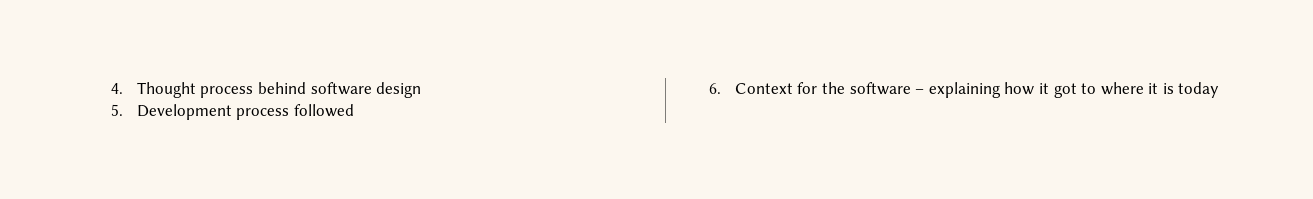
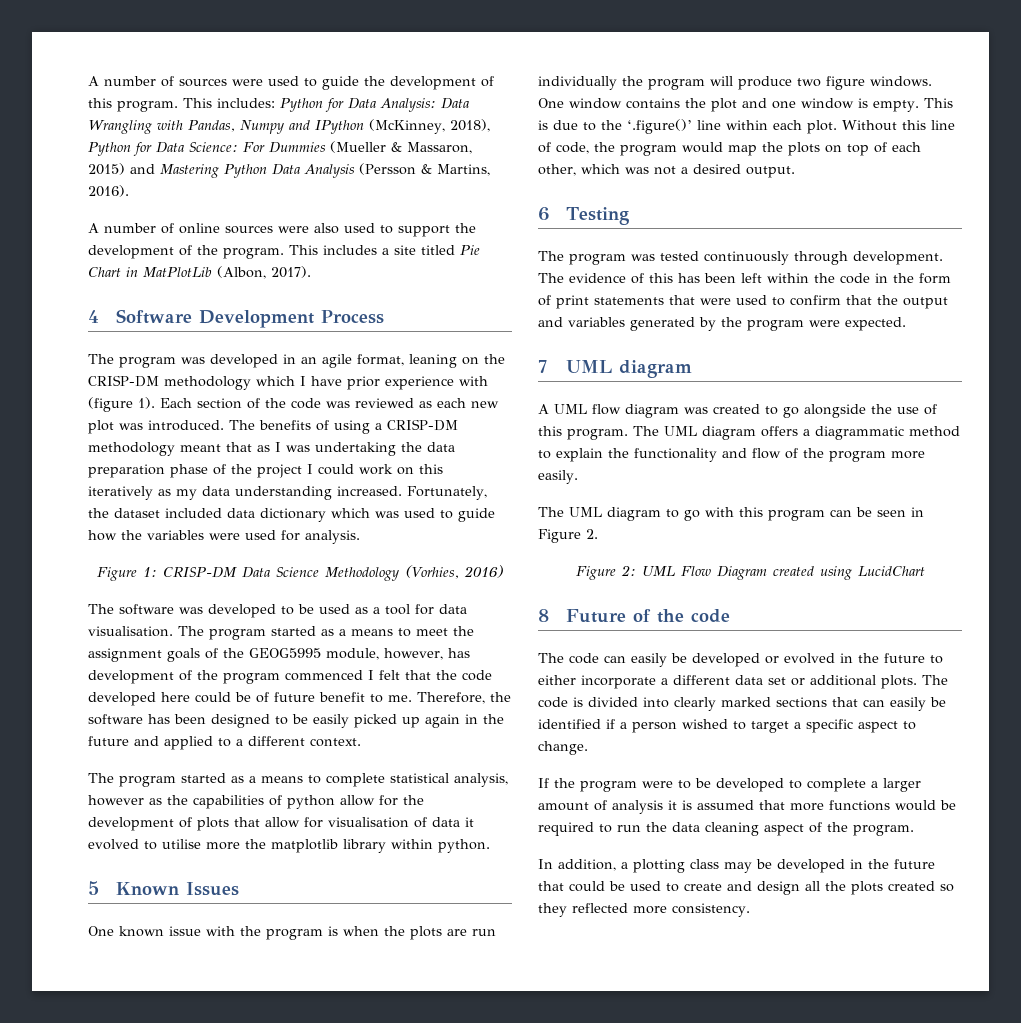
[111,82,422,98] [111,104,354,120] [709,82,1220,98] 4. Thought process behind software design // 5. Development process followed // 6. Context for the software – explaining how it got to where it is today -> [88,76,494,90] [88,98,469,112] [88,119,490,134] [88,141,472,156] [88,163,490,178] [88,185,129,197] [88,223,476,237] [88,245,480,259] [88,266,311,279] [88,309,384,328] [88,354,505,368] [88,375,488,390] [88,397,499,412] [88,419,458,434] [88,442,455,456] [88,464,443,478] [88,486,487,500] [88,508,495,522] [88,530,360,544] [97,565,503,581] [88,604,467,618] [88,626,474,640] [88,648,470,662] [88,670,492,684] [88,692,511,706] [88,714,504,728] [88,736,361,750] [88,773,508,787] [88,795,424,809] [88,817,474,831] [88,839,490,853] [88,881,239,896] [88,926,496,940] [538,76,932,90] [538,98,953,112] [538,119,955,134] [538,142,921,156] [538,164,795,178] [538,207,629,225] [538,251,943,265] [538,273,951,284] [538,295,948,309] [538,317,906,331] [538,360,692,378] [538,404,937,418] [538,426,960,440] [538,448,925,462] [538,470,578,484] [538,507,924,521] [538,529,598,543] [575,565,925,580] [538,609,730,623] [538,653,943,667] [538,675,948,689] [538,697,946,711] [538,719,916,733] [538,741,588,755] [538,778,921,792] [538,800,956,814] [538,822,914,836] [538,859,935,873] [538,881,954,895] [538,903,750,917] A number of sources were used to guide the development of this program. This includes: Python for Data Analysis: Data Wrangling with Pandas, Numpy and IPython (McKinney, 2018), Python for Data Science: For Dummies (Mueller & Massaron, 2015) and Mastering Python Data Analysis (Persson & Martins, 2016). // A number of online sources were also used to support the development of the program. This includes a site titled Pie Chart in MatPlotLib (Albon, 2017). // 4 Software Development Process // The program was developed in an agile format, leaning on the CRISP-DM methodology which I have prior experience with (figure 1). Each section of the code was reviewed as each new plot was introduced. The benefits of using a CRISP-DM methodology meant that as I was undertaking the data preparation phase of the project I could work on this iteratively as my data understanding increased. Fortunately, the dataset included data dictionary which was used to guide how the variables were used for analysis. // Figure 1: CRISP-DM Data Science Methodology (Vorhies, 2016) // The software was developed to be used as a tool for data visualisation. The program started as a means to meet the assignment goals of the GEOG5995 module, however, has development of the program commenced I felt that the code developed here could be of future benefit to me. Therefore, the software has been designed to be easily picked up again in the future and applied to a different context. // The program started as a means to complete statistical analysis, however as the capabilities of python allow for the development of plots that allow for visualisation of data it evolved to utilise more the matplotlib library within python. // 5 Known Issues // One known issue with the program is when the plots are run individually the program will produce two figure windows. One window contains the plot and one window is empty. This is due to the ‘.figure()’ line within each plot. Without this line of code, the program would map the plots on top of each other, which was not a desired output. // 6 Testing // The program was tested continuously through development. The evidence of this has been left within the code in the form of print statements that were used to confirm that the output and variables generated by the program were expected. // 7 UML diagram // A UML flow diagram was created to go alongside the use of this program. The UML diagram offers a diagrammatic method to explain the functionality and flow of the program more easily. // The UML diagram to go with this program can be seen in Figure 2. // Figure 2: UML Flow Diagram created using LucidChart // 8 Future of the code // The code can easily be developed or evolved in the future to either incorporate a different data set or additional plots. The code is divided into clearly marked sections that can easily be identified if a person wished to target a specific aspect to change. // If the program were to be developed to complete a larger amount of analysis it is assumed that more functions would be required to run the data cleaning aspect of the program. // In addition, a plotting class may be developed in the future that could be used to create and design all the plots created so they reflected more consistency.

